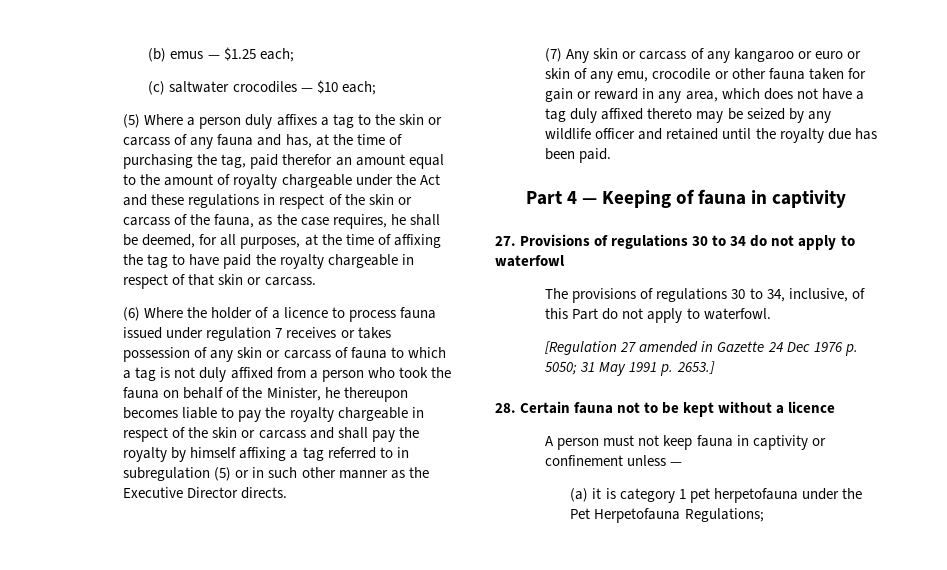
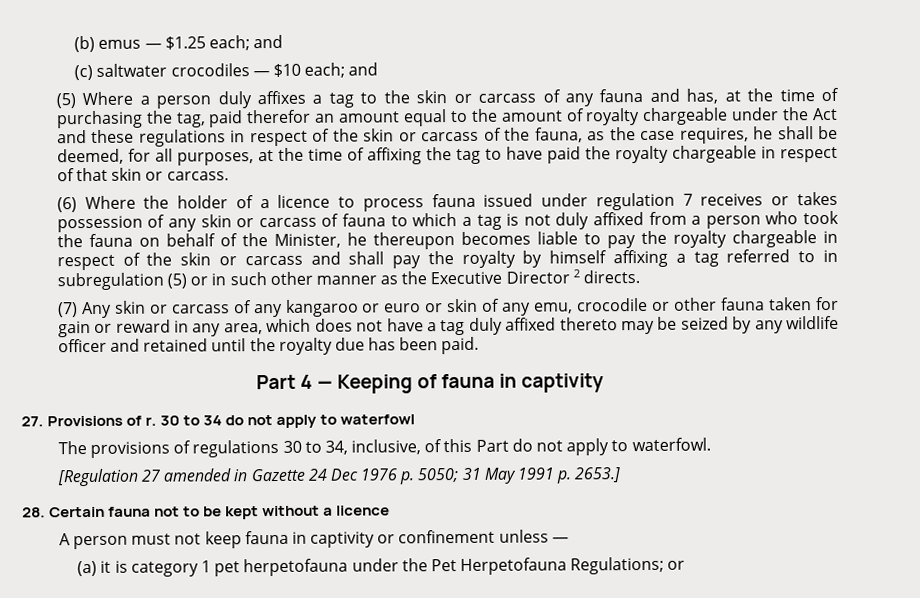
(294, 55) none -> [253,34,284,49] and
(376, 88) none -> [348,62,379,76] and
(239, 492) none -> [572,269,580,278] 2
[611,234,689,249] regulations -> [145,416,158,426] r.
(764, 515) none -> [667,560,686,570] or

